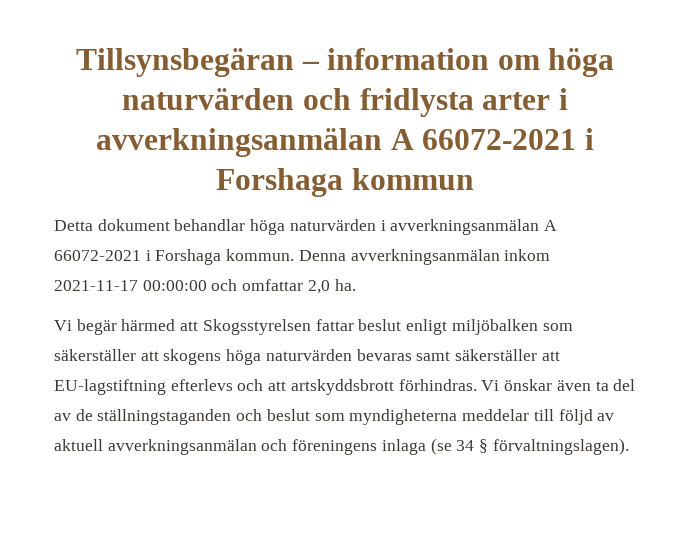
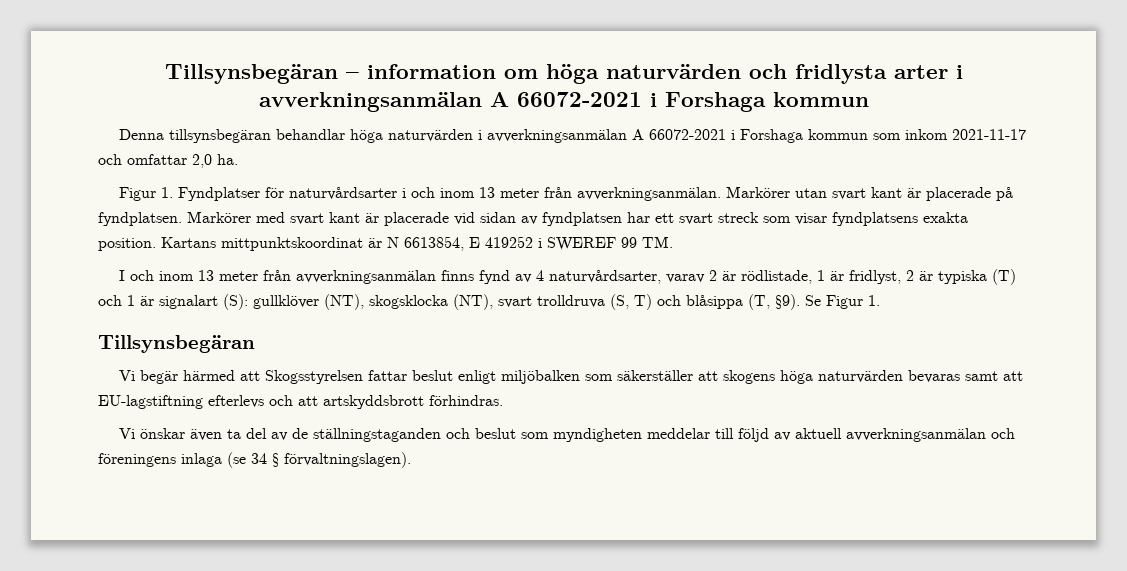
[54,219,170,231] Detta dokument -> [119,129,272,143] Denna tillsynsbegäran
[226,249,500,265] kommun. Denna avverkningsanmälan -> [808,129,902,140] kommun som
[142,280,207,291] 00:00:00 -> (1027, 134) none
(356, 285) none -> [119,186,1014,201] [98,211,968,226] [98,236,673,251] [119,269,1017,285] [98,294,880,310] [98,335,255,353] // Figur 1. Fyndplatser för naturvårdsarter i och inom 13 meter från avverkningsanmälan. Markörer utan svart kant är placerade på fyndplatsen. Markörer med svart kant är placerade vid sidan av fyndplatsen har ett svart streck som visar fyndplatsens exakta position. Kartans mittpunktskoordinat är N 6613854, E 419252 i SWEREF 99 TM. // I och inom 13 meter från avverkningsanmälan finns fynd av 4 naturvårdsarter, varav 2 är rödlistade, 1 är fridlyst, 2 är typiska (T) och 1 är signalart (S): gullklöver (NT), skogsklocka (NT), svart trolldruva (S, T) och blåsippa (T, §9). Se Figur 1. // Tillsynsbegäran
[455,349,538,361] säkerställer -> (999, 376) none
(477, 385) none -> (503, 400) //
[349,409,458,425] myndigheterna -> [553,428,643,442] myndigheten

